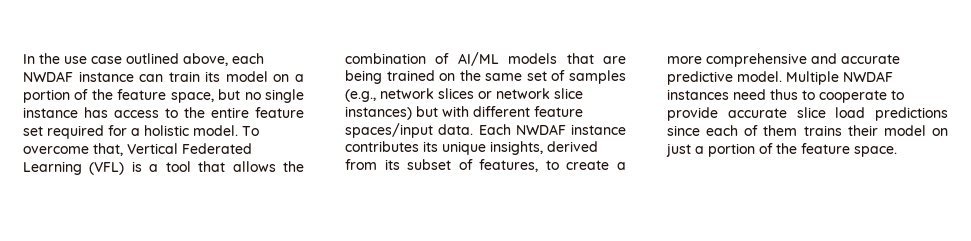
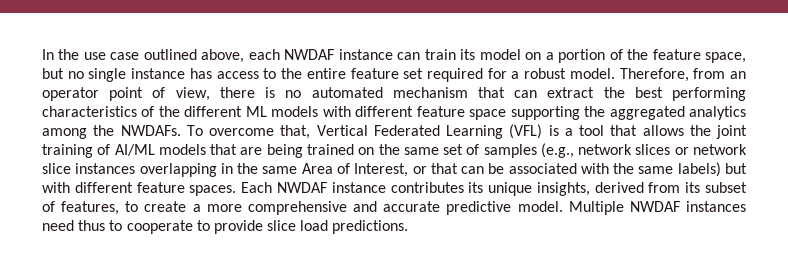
[144,125,238,136] holistic model. -> [524,68,746,82] [42,87,746,101] [42,106,746,120] [42,125,181,139] robust model. Therefore, from an operator point of view, there is no automated mechanism that can extract the best performing characteristics of the different ML models with different feature space supporting the aggregated analytics among the NWDAFs.
[345,53,426,64] combination -> [716,125,747,139] [42,144,93,158] joint training
[345,106,412,120] instances) -> [75,162,721,177] instances overlapping in the same Area of Interest, or that can be associated with the same labels)
[345,123,474,138] spaces/input data. -> [189,185,237,196] spaces.
[727,108,787,118] accurate -> (263, 227) none
[875,107,948,121] [667,125,948,136] [666,143,897,157] predictions since each of them trains their model on just a portion of the feature space. -> [332,220,409,234] predictions.

